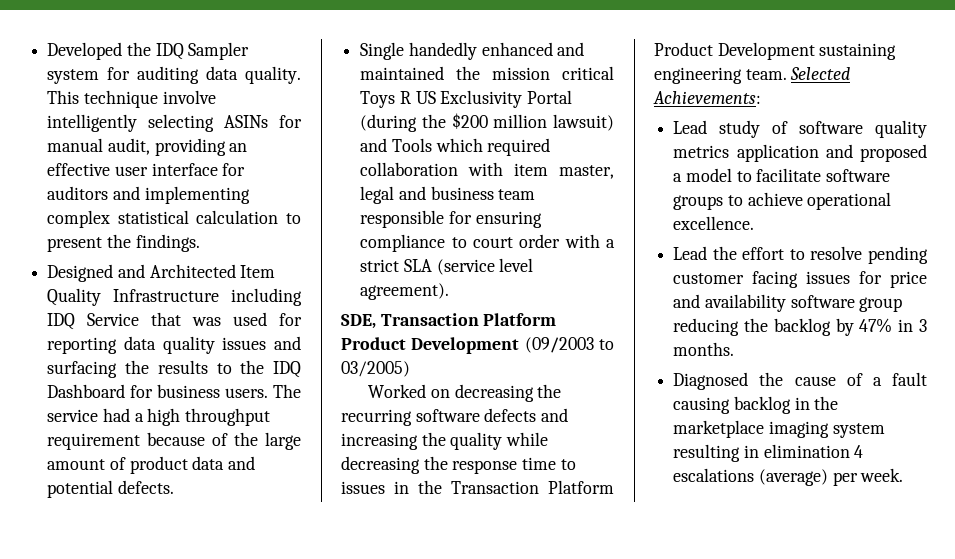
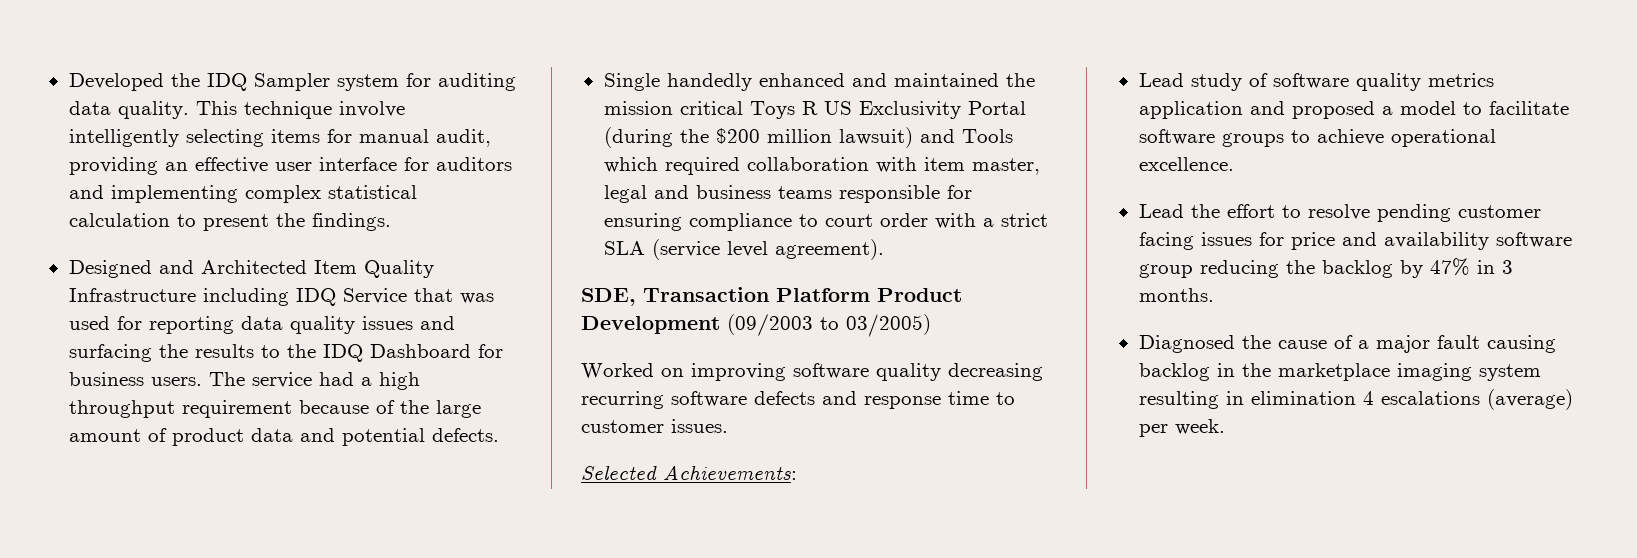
[224,115,269,128] ASINs -> [270,129,320,143] items
[498,189,536,200] team -> [777,186,832,199] teams
[454,384,562,402] [341,408,569,426] [341,432,549,450] [341,456,576,474] [341,480,614,494] [654,42,897,60] [654,67,787,84] decreasing the recurring software defects and increasing the quality while decreasing the response time to issues in the Transaction Platform Product Development sustaining engineering team. -> [691,363,1043,381] [581,391,1015,409] [581,419,728,433] improving software quality decreasing recurring software defects and response time to customer issues. //
(882, 381) none -> [1375,335,1430,353] major

